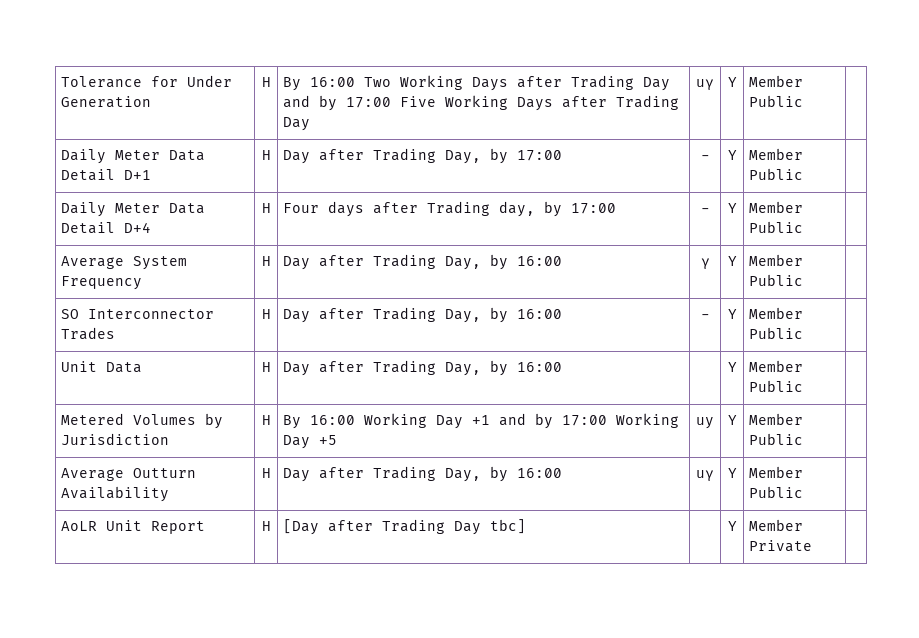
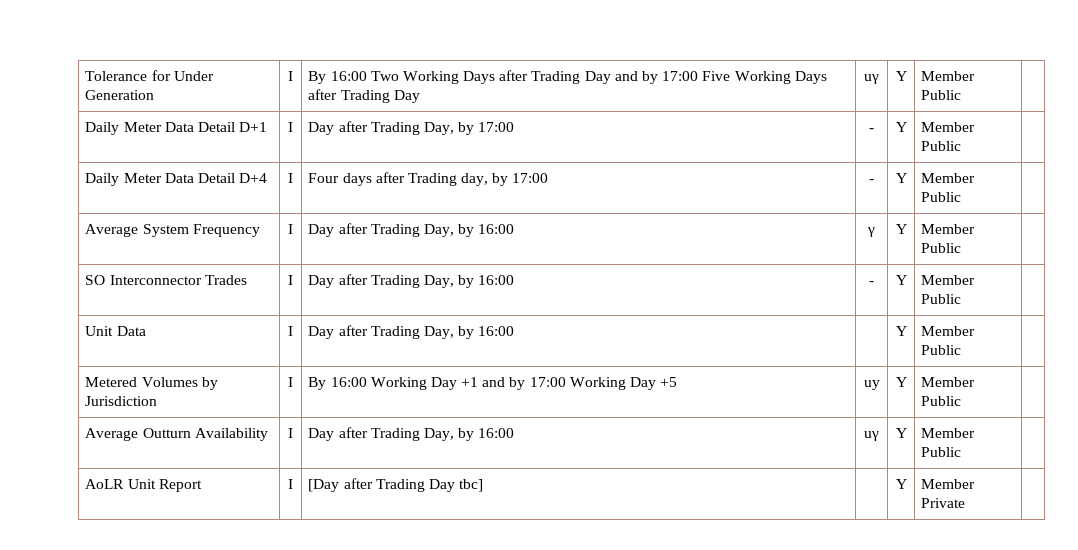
[261,77,271,87] H -> [288,71,293,81] I
[261,150,271,160] H -> [288,122,293,132] I
[261,203,271,213] H -> [288,173,293,183] I
[261,256,271,266] H -> [288,224,293,234] I
[261,309,271,319] H -> [288,275,293,285] I
[261,362,271,372] H -> [288,326,293,336] I
[261,415,271,425] H -> [288,377,293,387] I
[261,468,271,478] H -> [288,428,293,438] I
[261,521,271,531] H -> [288,479,293,489] I

